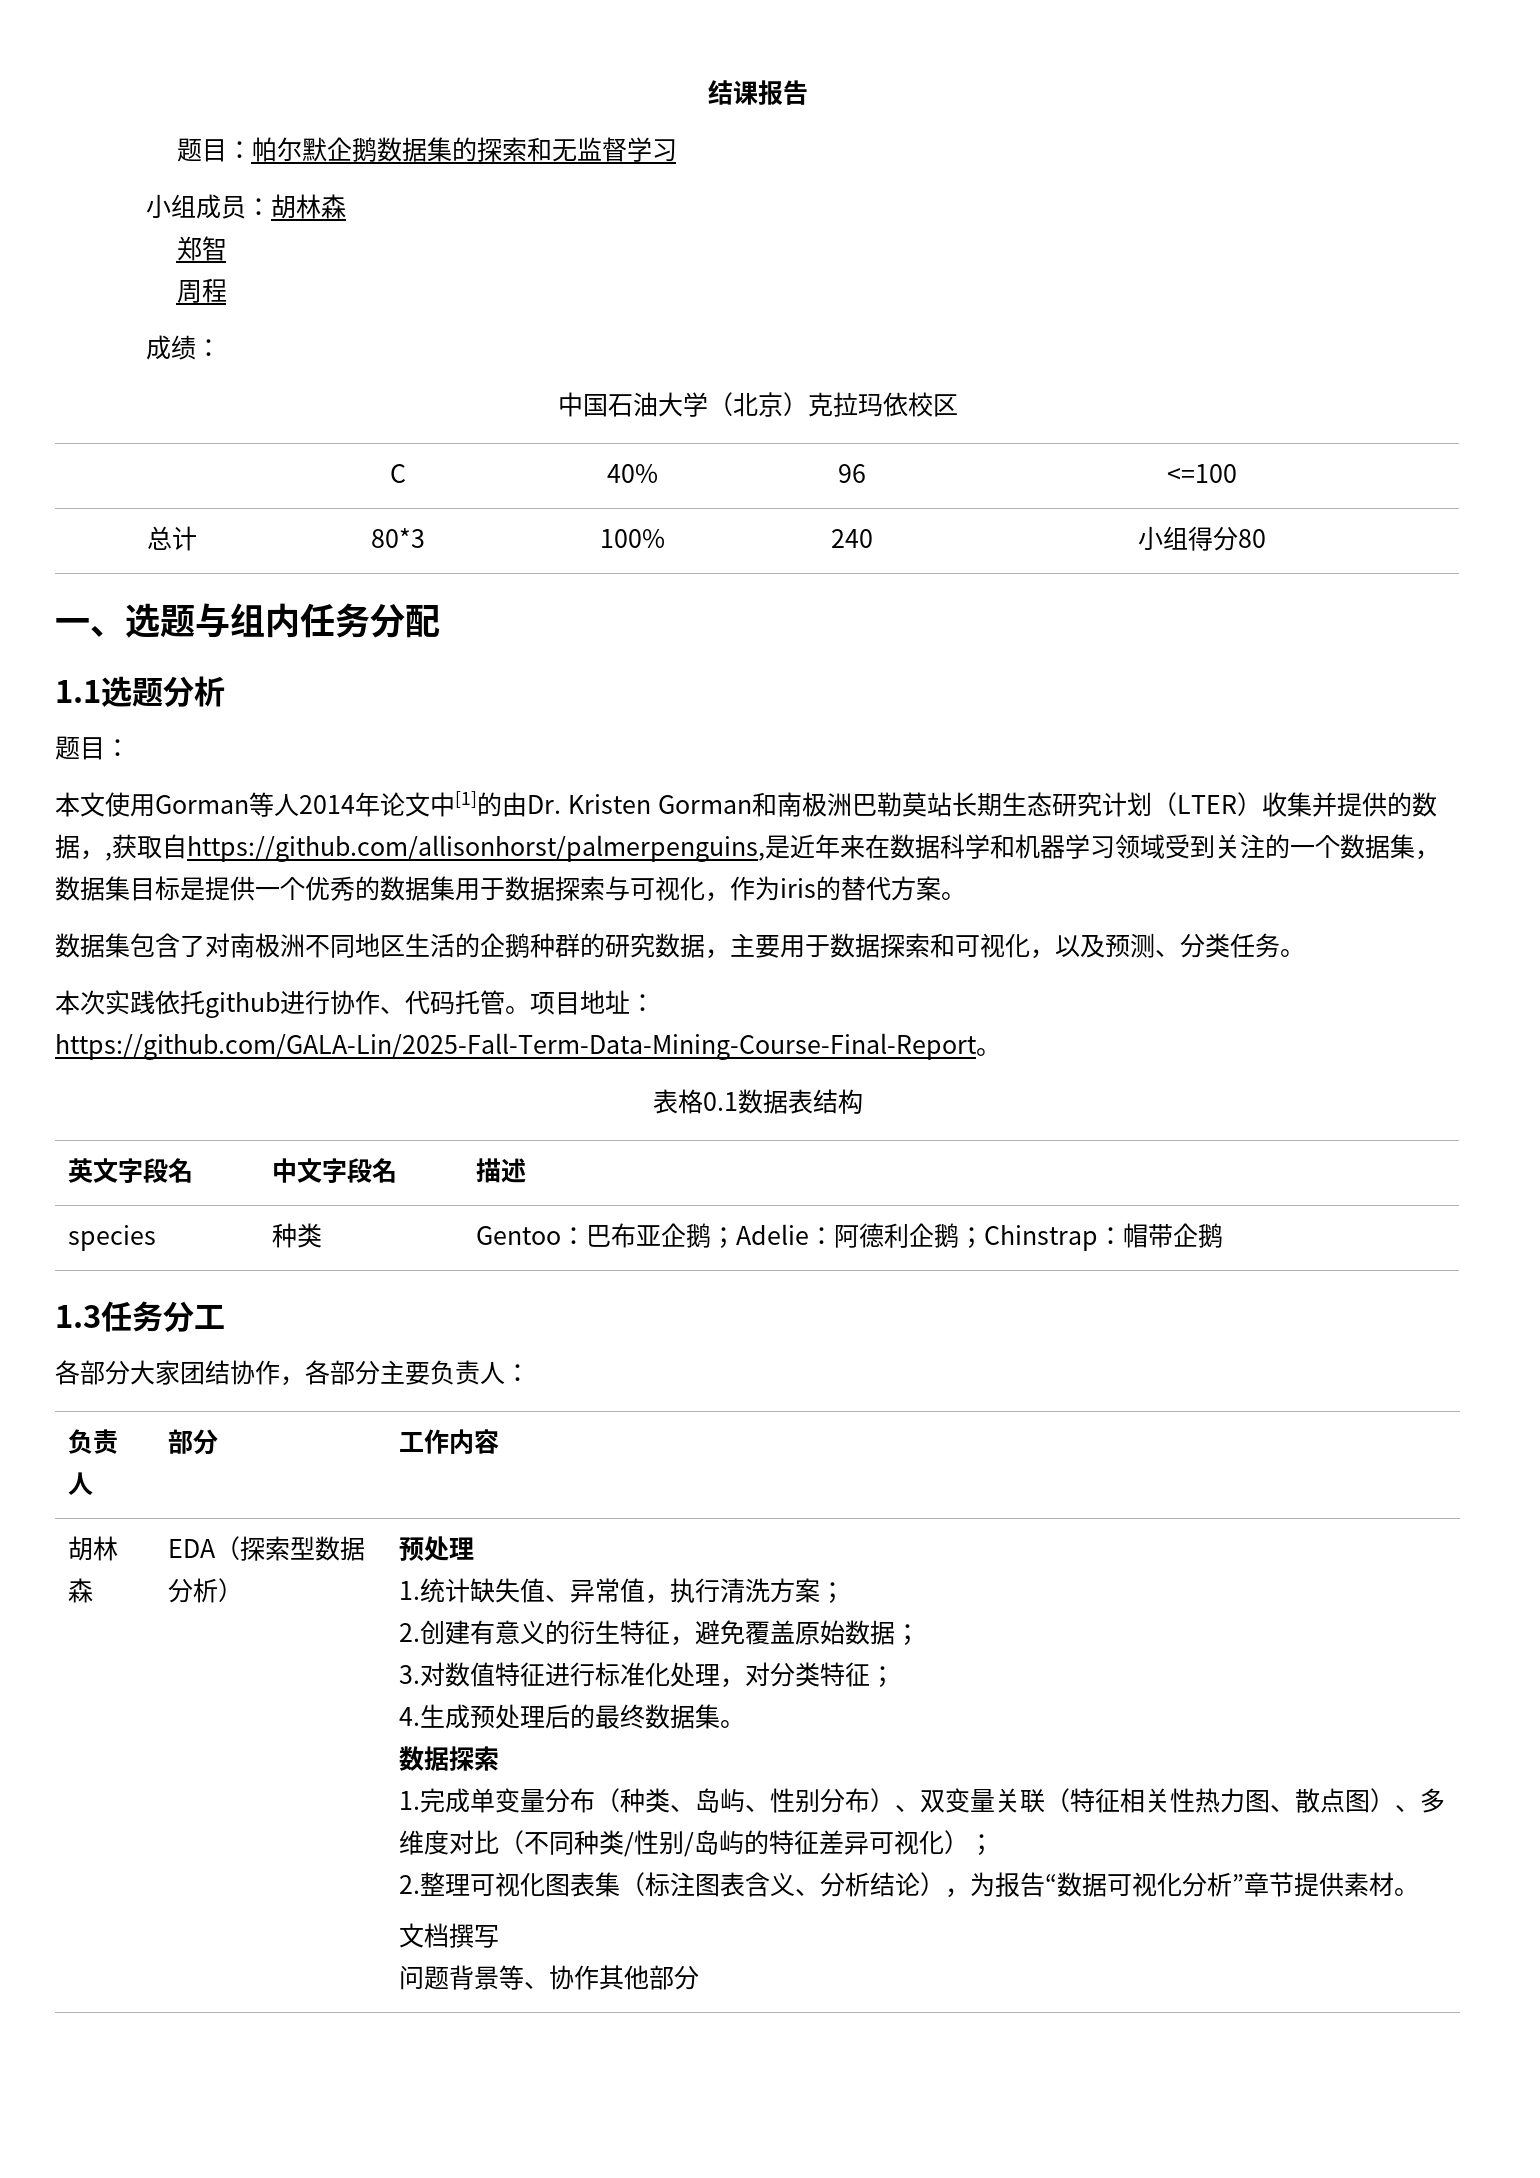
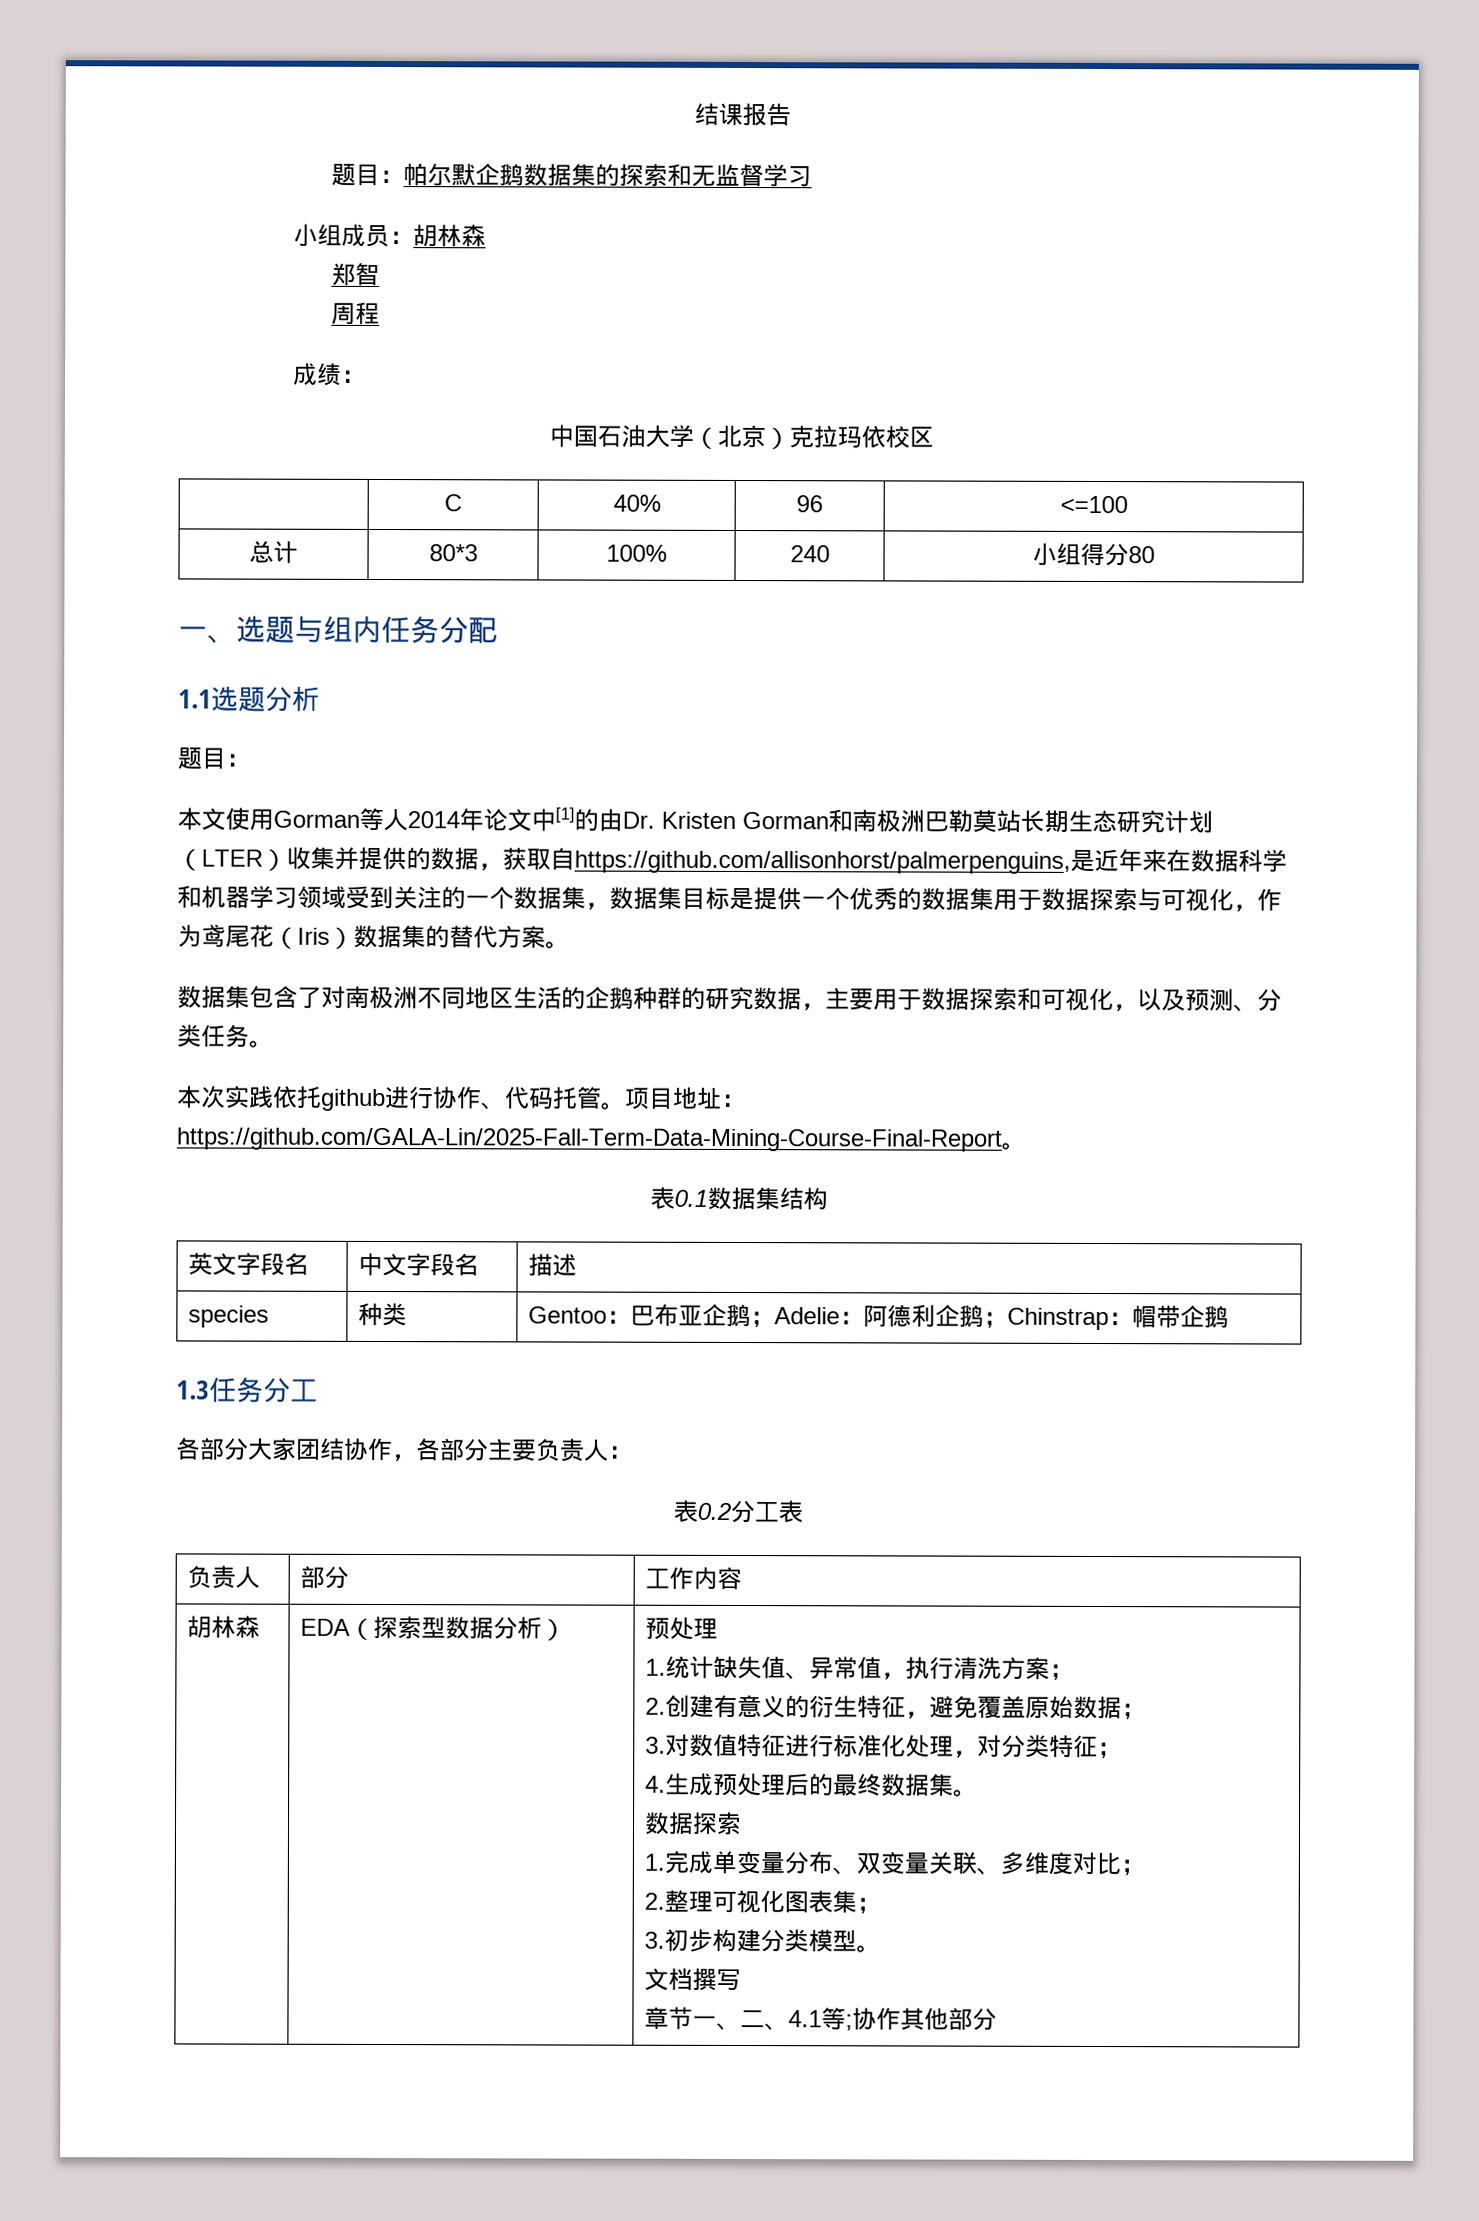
[105,852,112,861] , -> (503, 867) none
[780,878,816,898] iris -> [201,924,426,949] 鸢尾花（Iris）数据集
[677,1089,703,1114] 格 -> (675, 1197) none
[787,1089,813,1114] 表 -> [755,1187,780,1211] 集
(530, 1373) none -> [673,1499,803,1524] // 表0.2分工表
[595,1788,1446,1813] [399,1830,970,1857] （种类、岛屿、性别分布）、双变量关联（特征相关性热力图、散点图）、多维度对比（不同种类/性别/岛屿的特征差异可视化） -> [832,1851,1122,1876] 、双变量关联、多维度对比
[620,1872,1420,1898] [399,1923,500,1948] [399,1965,550,1990] （标注图表含义、分析结论），为报告“数据可视化分析”章节提供素材。 // 文档撰写 // 问题背景等、 -> [856,1897,882,1915] [644,1928,882,1953] [644,1967,742,1991] [644,2006,854,2031] ； // 3.初步构建分类模型。 // 文档撰写 // 章节一、二、4.1等;

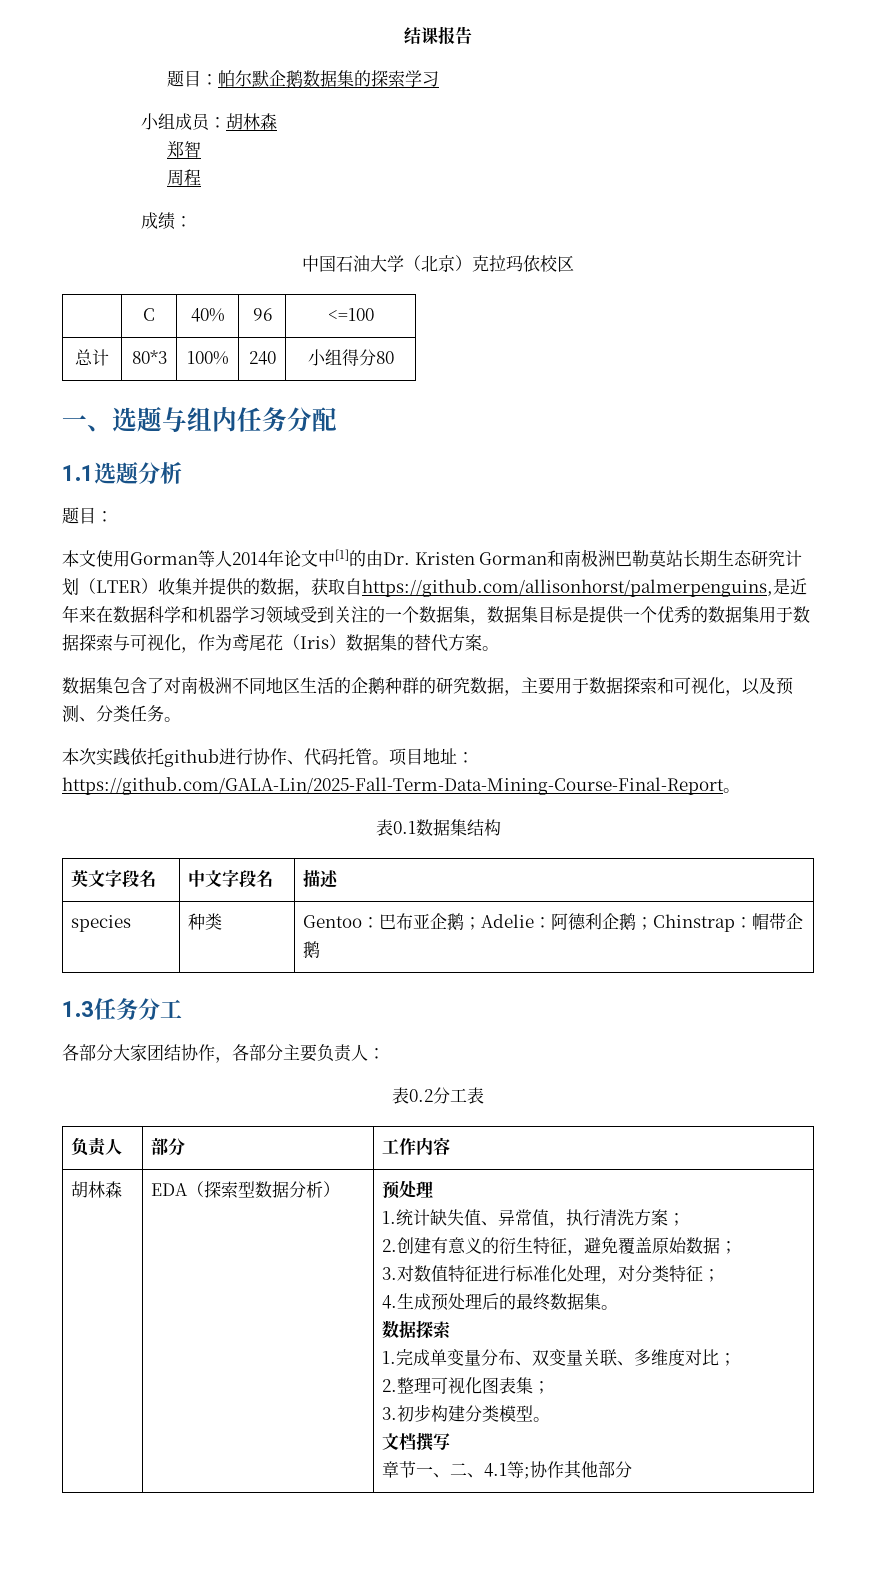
[667,163,765,188] 和无监督 -> (406, 78) none

